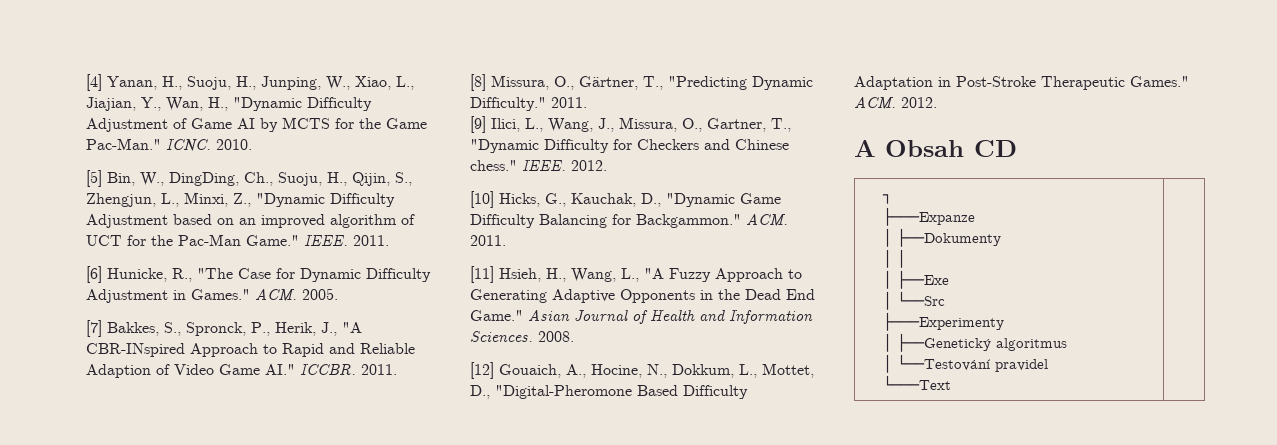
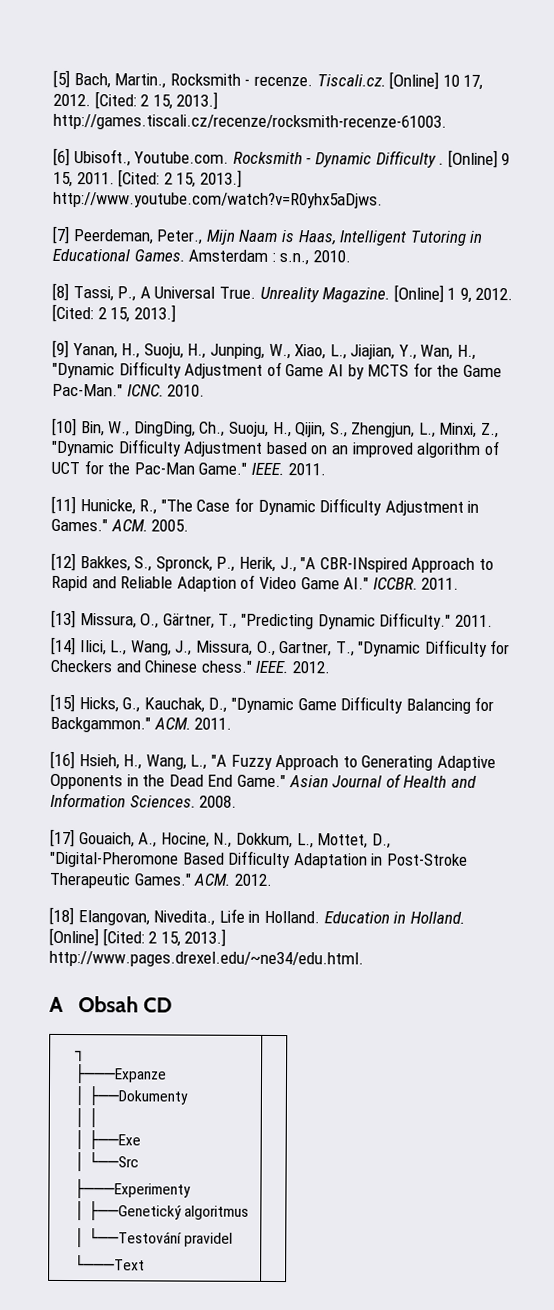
[86,74,102,91] [4] -> [53,69,484,90] [53,91,219,110] [53,113,447,131] [53,147,511,169] [53,169,242,188] [53,191,383,209] [52,225,484,246] [52,248,351,266] [52,282,514,303] [52,303,176,323] [52,339,69,359] [5] Bach, Martin., Rocksmith - recenze. Tiscali.cz. [Online] 10 17, 2012. [Cited: 2 15, 2013.] http://games.tiscali.cz/recenze/rocksmith-recenze-61003. // [6] Ubisoft., Youtube.com. Rocksmith - Dynamic Difficulty . [Online] 9 15, 2011. [Cited: 2 15, 2013.] http://www.youtube.com/watch?v=R0yhx5aDjws. // [7] Peerdeman, Peter., Mijn Naam is Haas, Intelligent Tutoring in Educational Games. Amsterdam : s.n., 2010. // [8] Tassi, P., A Universal True. Unreality Magazine. [Online] 1 9, 2012. [Cited: 2 15, 2013.] // [9]
[86,170,102,187] [5] -> [52,417,77,437] [10]
[86,266,102,283] [6] -> [51,495,76,515] [11]
[86,320,102,337] [7] -> [51,552,76,572] [12]
[470,74,486,91] [8] -> [51,609,76,629] [13]
[470,116,486,133] [9] -> [50,636,76,656] [14]
[470,191,494,208] [10] -> [50,693,75,713] [15]
[470,266,494,283] [11] -> [50,750,75,770] [16]
[470,362,494,379] [12] -> [50,828,75,848] [17]
(937, 102) none -> [49,906,465,926] [49,927,227,947] [49,950,364,968] // [18] Elangovan, Nivedita., Life in Holland. Education in Holland. [Online] [Cited: 2 15, 2013.] http://www.pages.drexel.edu/~ne34/edu.html.

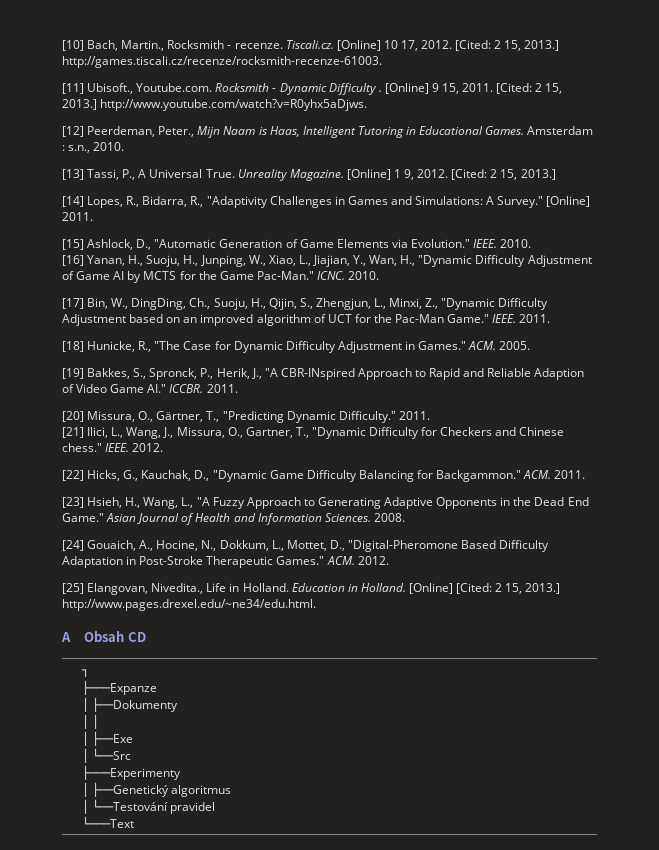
[53,69,70,89] [5] -> [62,40,84,51] [10]
[53,147,70,167] [6] -> [62,83,84,94] [11]
[52,225,70,245] [7] -> [62,126,84,137] [12]
[52,282,69,302] [8] -> [62,169,84,180] [13]
[52,339,69,359] [9] -> [62,196,591,208] [62,212,93,221] [62,239,532,250] [62,255,84,266] [14] Lopes, R., Bidarra, R., "Adaptivity Challenges in Games and Simulations: A Survey." [Online] 2011. // [15] Ashlock, D., "Automatic Generation of Game Elements via Evolution." IEEE. 2010. // [16]
[52,417,77,437] [10] -> [62,298,84,309] [17]
[51,495,76,515] [11] -> [62,341,84,352] [18]
[51,552,76,572] [12] -> [62,368,84,379] [19]
[51,609,76,629] [13] -> [62,411,84,422] [20]
[50,636,76,656] [14] -> [62,427,84,438] [21]
[50,693,75,713] [15] -> [62,470,84,481] [22]
[50,750,75,770] [16] -> [62,497,84,508] [23]
[50,828,75,848] [17] -> [62,540,84,551] [24]
[49,906,74,926] [18] -> [62,583,84,594] [25]

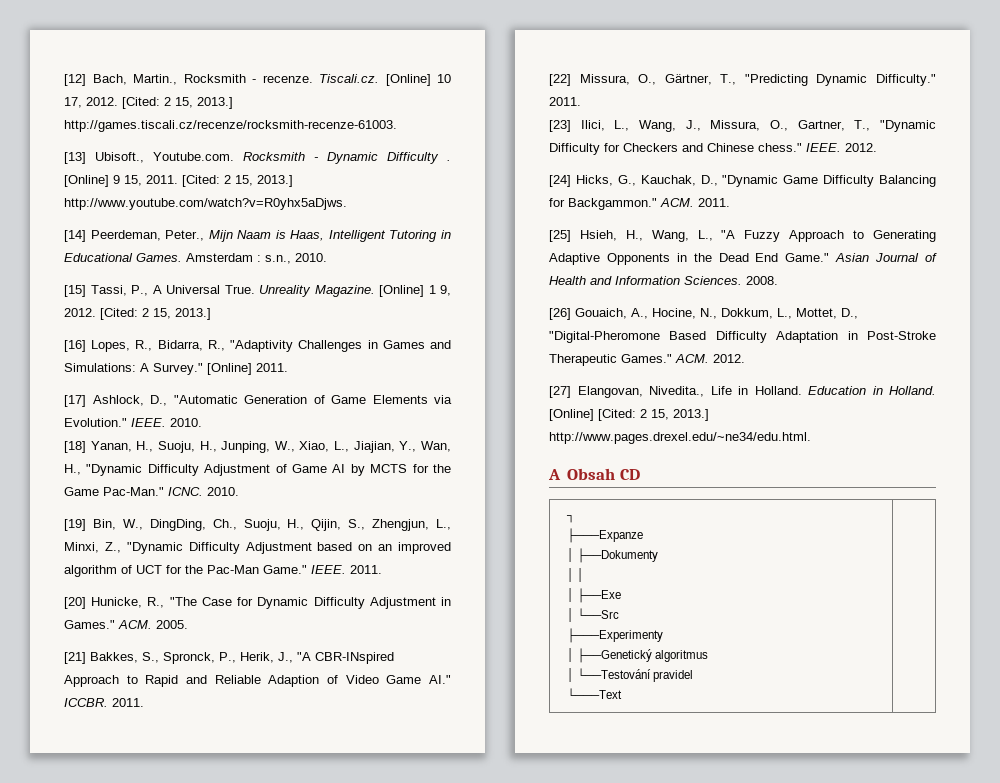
[62,40,84,51] [10] -> [64,74,86,86] [12]
[62,83,84,94] [11] -> [64,152,86,164] [13]
[62,126,84,137] [12] -> [64,230,86,242] [14]
[62,169,84,180] [13] -> [64,285,86,297] [15]
[62,196,84,207] [14] -> [64,340,86,352] [16]
[62,239,84,250] [15] -> [64,395,86,407] [17]
[62,255,84,266] [16] -> [64,441,86,453] [18]
[62,298,84,309] [17] -> [64,519,86,531] [19]
[62,341,84,352] [18] -> [64,597,86,609] [20]
[62,368,84,379] [19] -> [64,652,86,664] [21]
[62,411,84,422] [20] -> [549,74,571,86] [22]
[62,427,84,438] [21] -> [549,120,571,132] [23]
[62,470,84,481] [22] -> [549,175,571,187] [24]
[62,497,84,508] [23] -> [549,230,571,242] [25]
[62,540,84,551] [24] -> [549,308,571,320] [26]
[62,583,84,594] [25] -> [549,386,571,398] [27]

